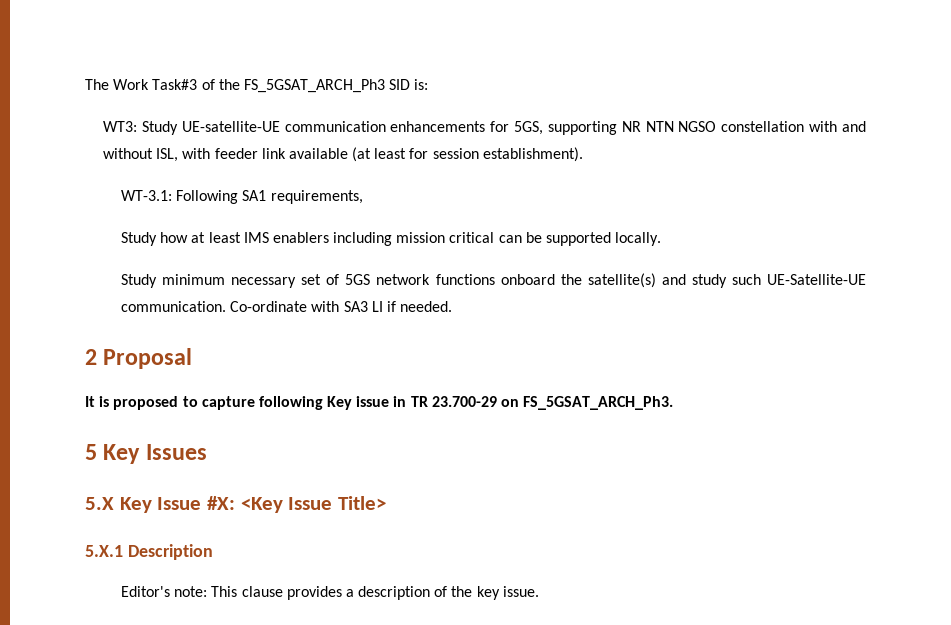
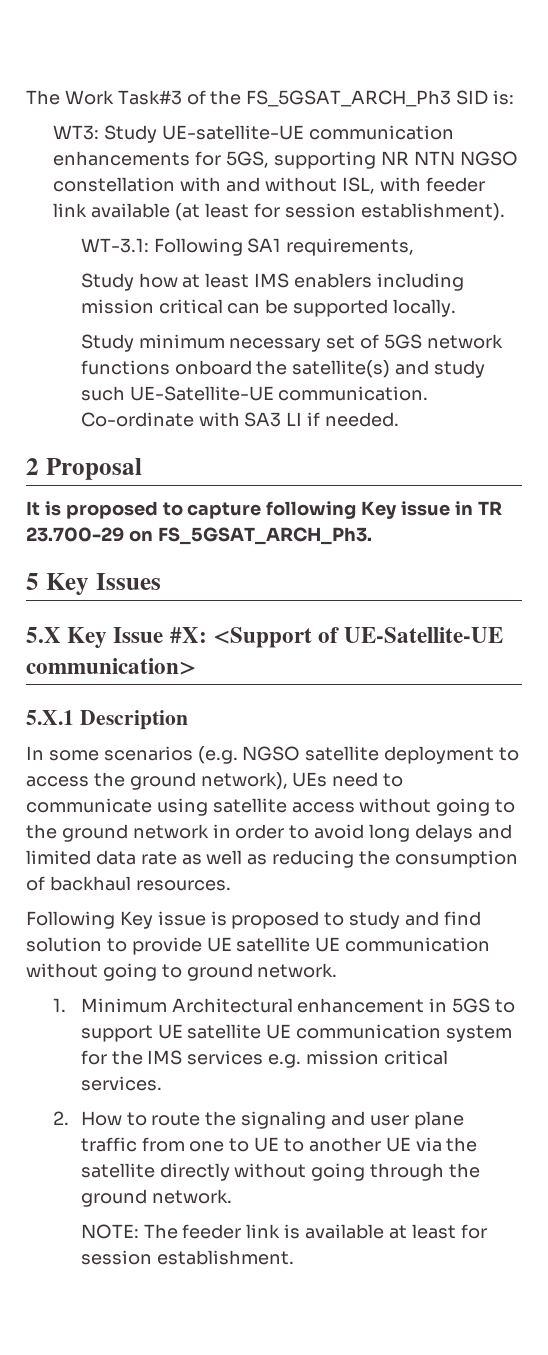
[240,496,387,513] [85,544,213,560] [120,586,539,600] <Key Issue Title> // 5.X.1 Description // Editor's note: This clause provides a description of the key issue. -> [212,627,504,648] [26,658,196,675] [26,710,188,730] [26,746,520,764] [26,772,404,790] [26,798,516,816] [26,824,512,842] [26,850,518,868] [26,876,231,891] [26,911,481,929] [26,937,491,955] [26,963,338,981] [53,998,515,1013] [80,1024,512,1042] [80,1050,448,1068] [80,1076,162,1091] [53,1111,464,1129] [80,1137,478,1152] [80,1163,480,1181] [80,1189,232,1207] [80,1224,487,1239] [80,1250,294,1265] <Support of UE-Satellite-UE communication> // 5.X.1 Description // In some scenarios (e.g. NGSO satellite deployment to access the ground network), UEs need to communicate using satellite access without going to the ground network in order to avoid long delays and limited data rate as well as reducing the consumption of backhaul resources. // Following Key issue is proposed to study and find solution to provide UE satellite UE communication without going to ground network. // 1. Minimum Architectural enhancement in 5GS to support UE satellite UE communication system for the IMS services e.g. mission critical services. // 2. How to route the signaling and user plane traffic from one to UE to another UE via the satellite directly without going through the ground network. // NOTE: The feeder link is available at least for session establishment.

